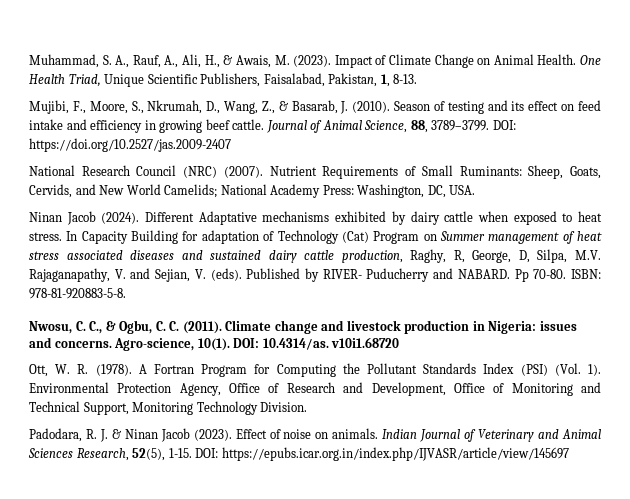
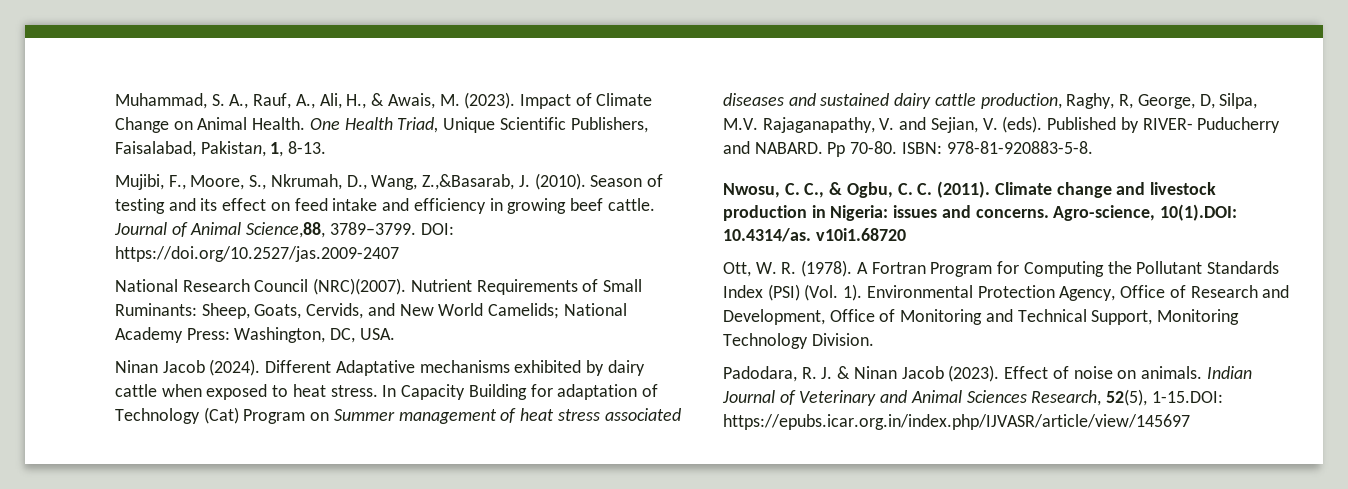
[261,100,338,114] Z., & Basarab, -> [422,174,515,190] Z.,&Basarab,
[364,120,428,133] Science, 88, -> [246,222,326,238] Science,88,
[183,166,263,178] (NRC) (2007). -> [313,278,407,295] (NRC)(2007).
[197,338,260,351] 10(1). DOI: -> [1160,204,1238,221] 10(1).DOI:
[168,448,219,458] 1-15. DOI: -> [1151,391,1223,403] 1-15.DOI:

